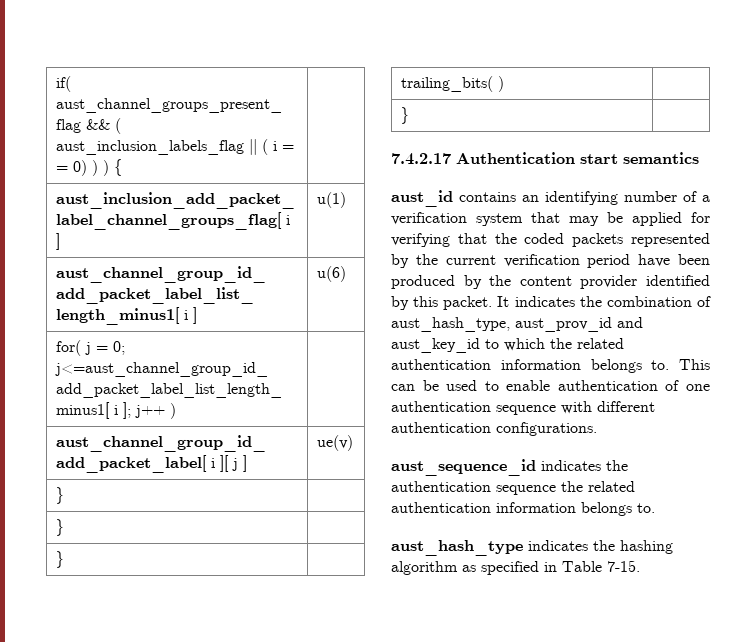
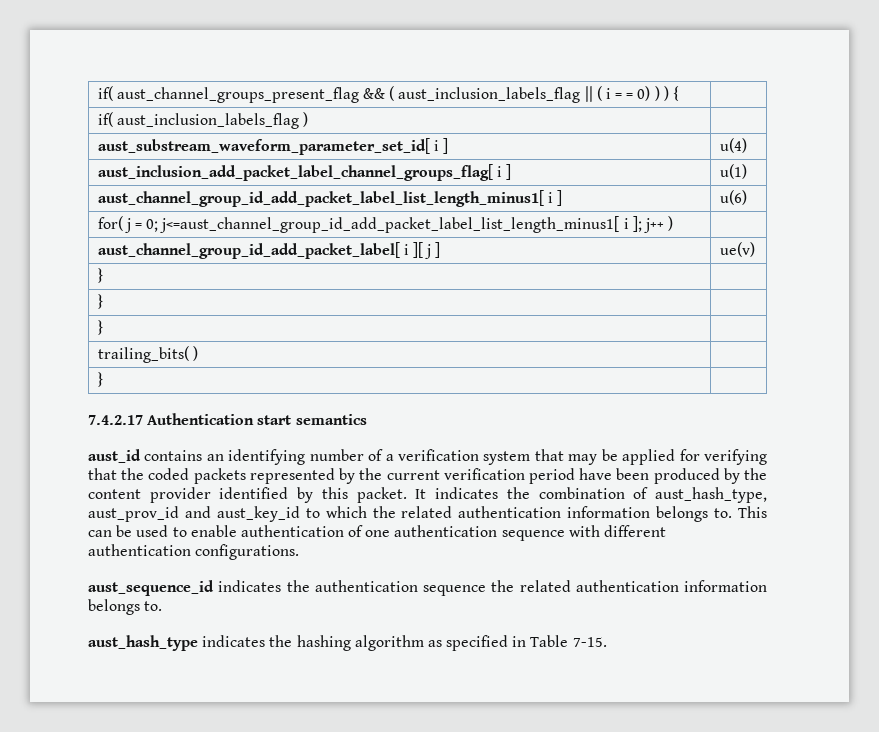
(122, 167) none -> [97,112,308,129] [97,138,448,155] [719,138,747,153] // if( aust_inclusion_labels_flag ) | // aust_substream_waveform_parameter_set_id[ i ] | u(4)

